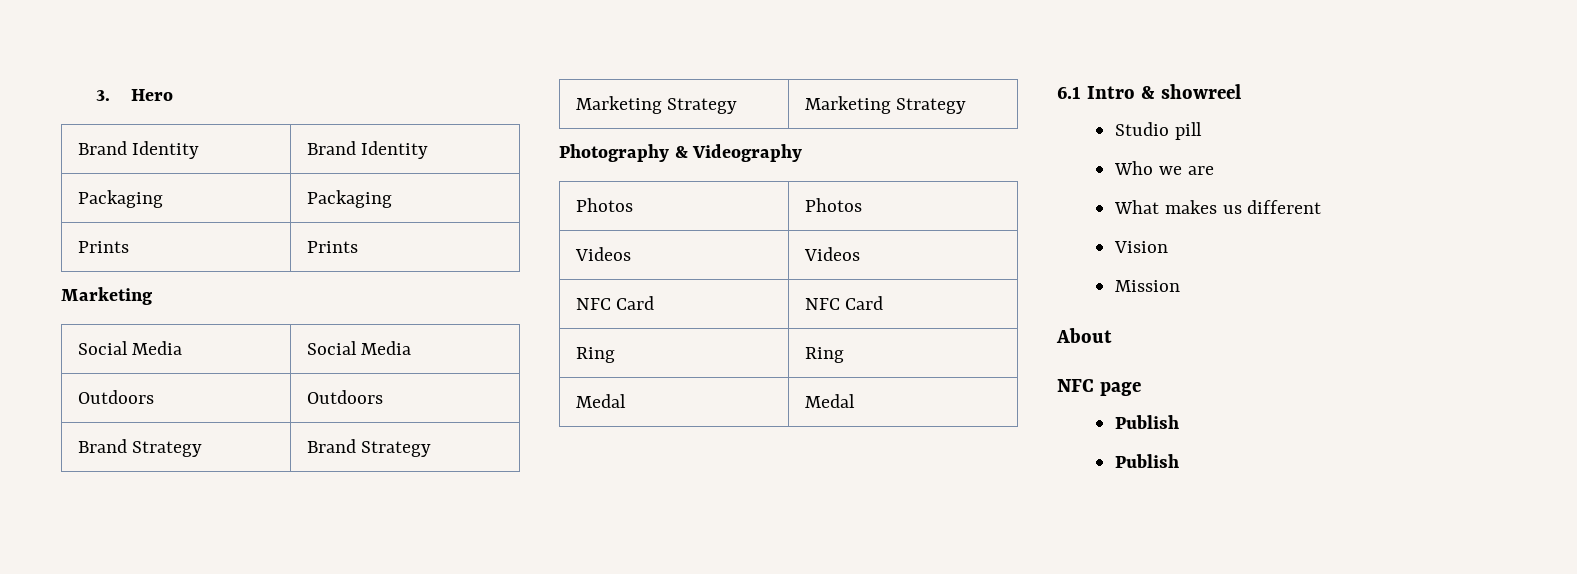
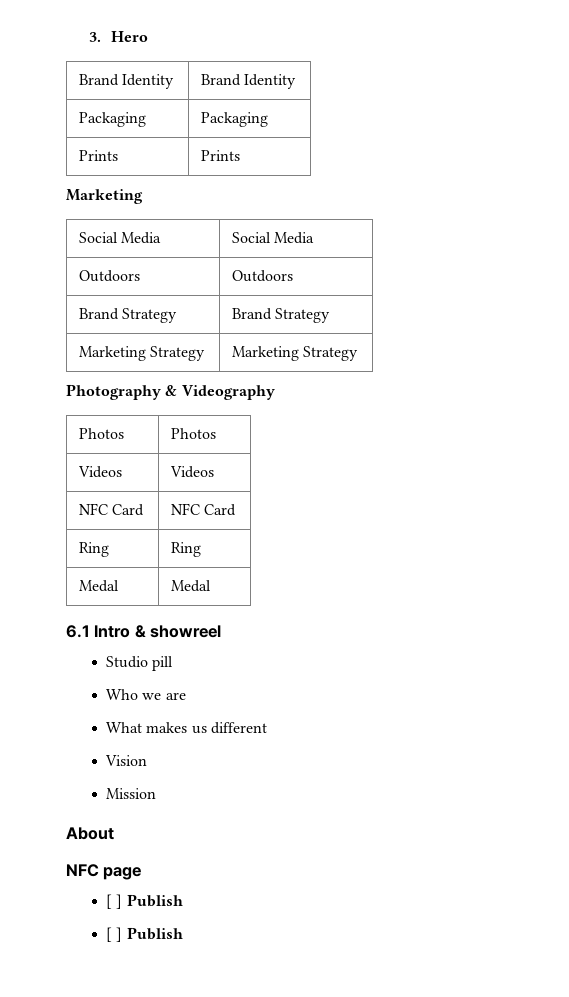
(1141, 389) none -> [106,894,123,909] [ ]
(1180, 422) none -> [106,927,123,942] [ ]

